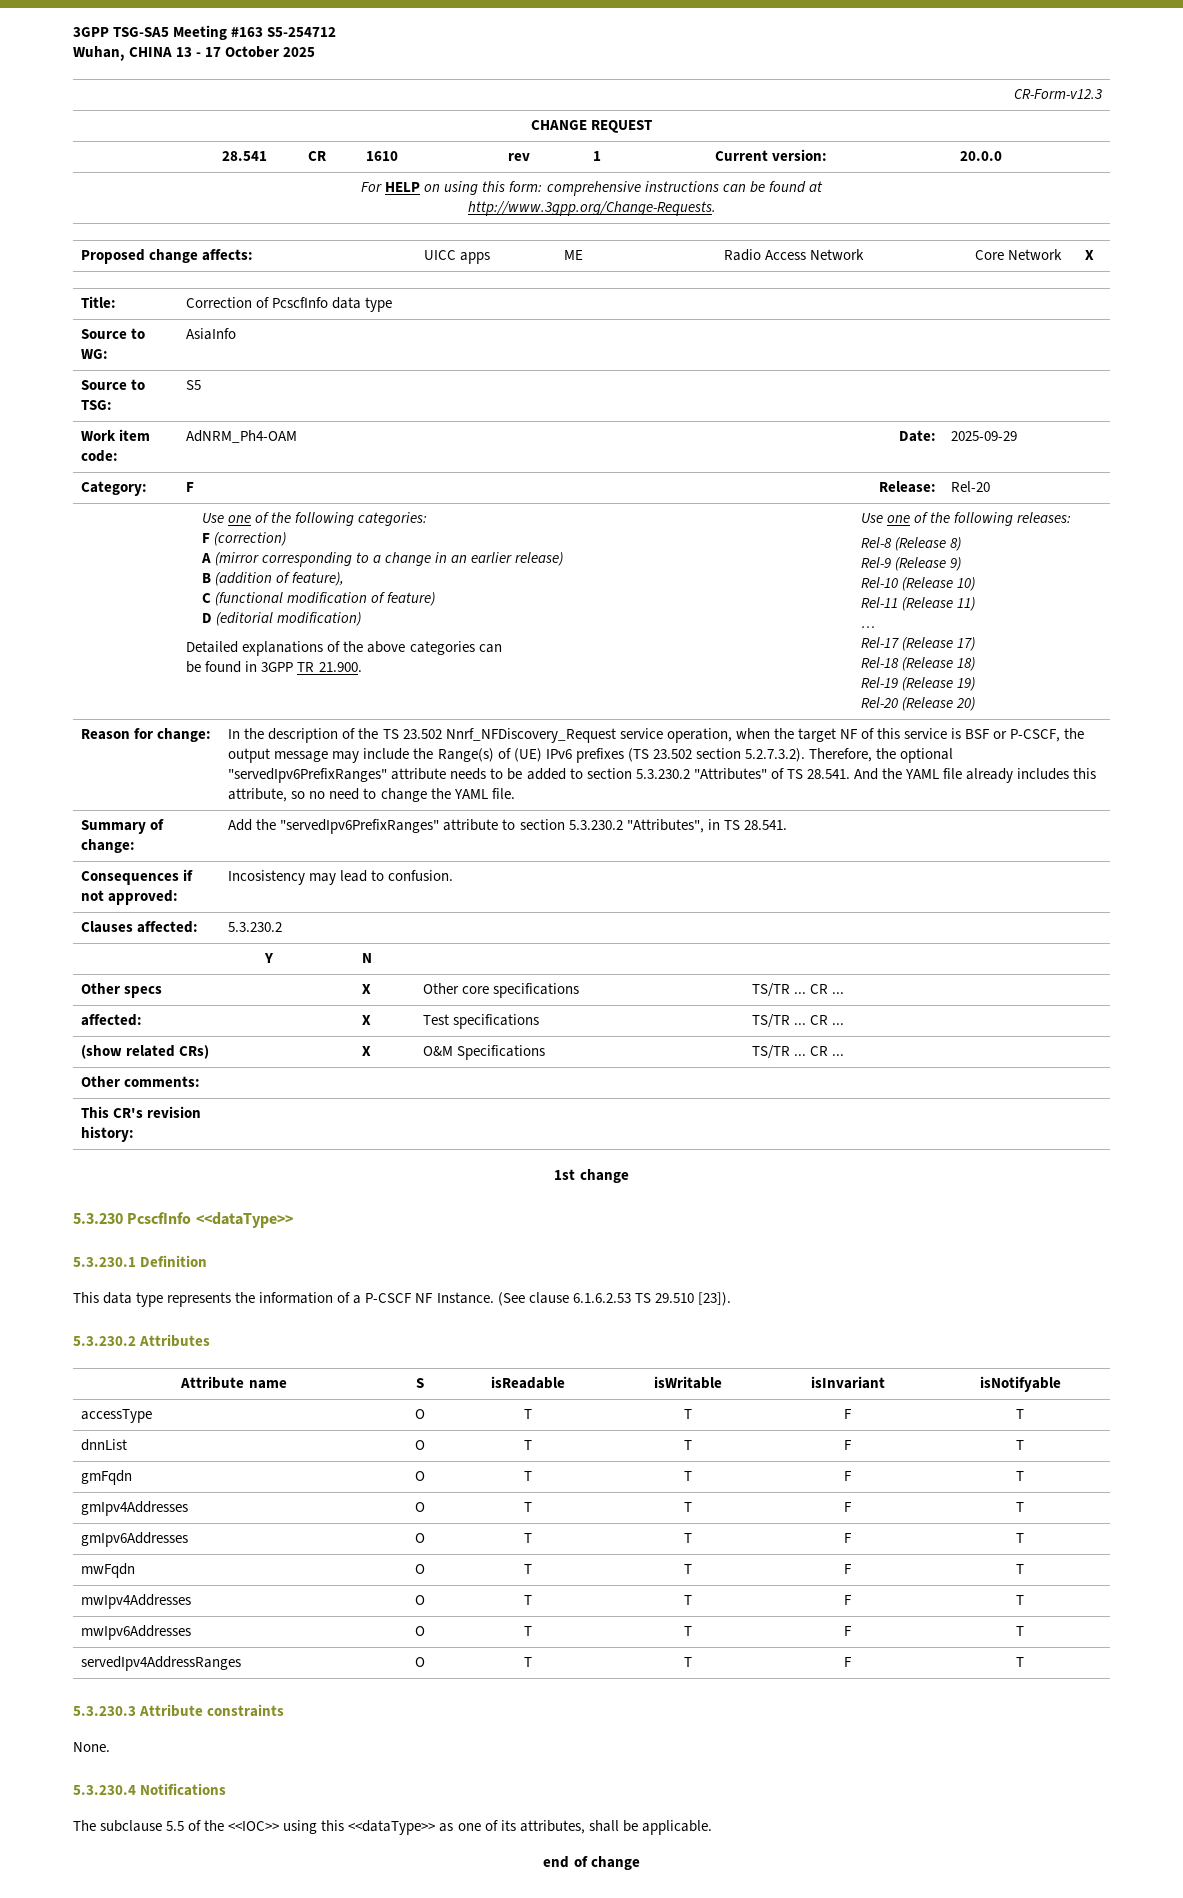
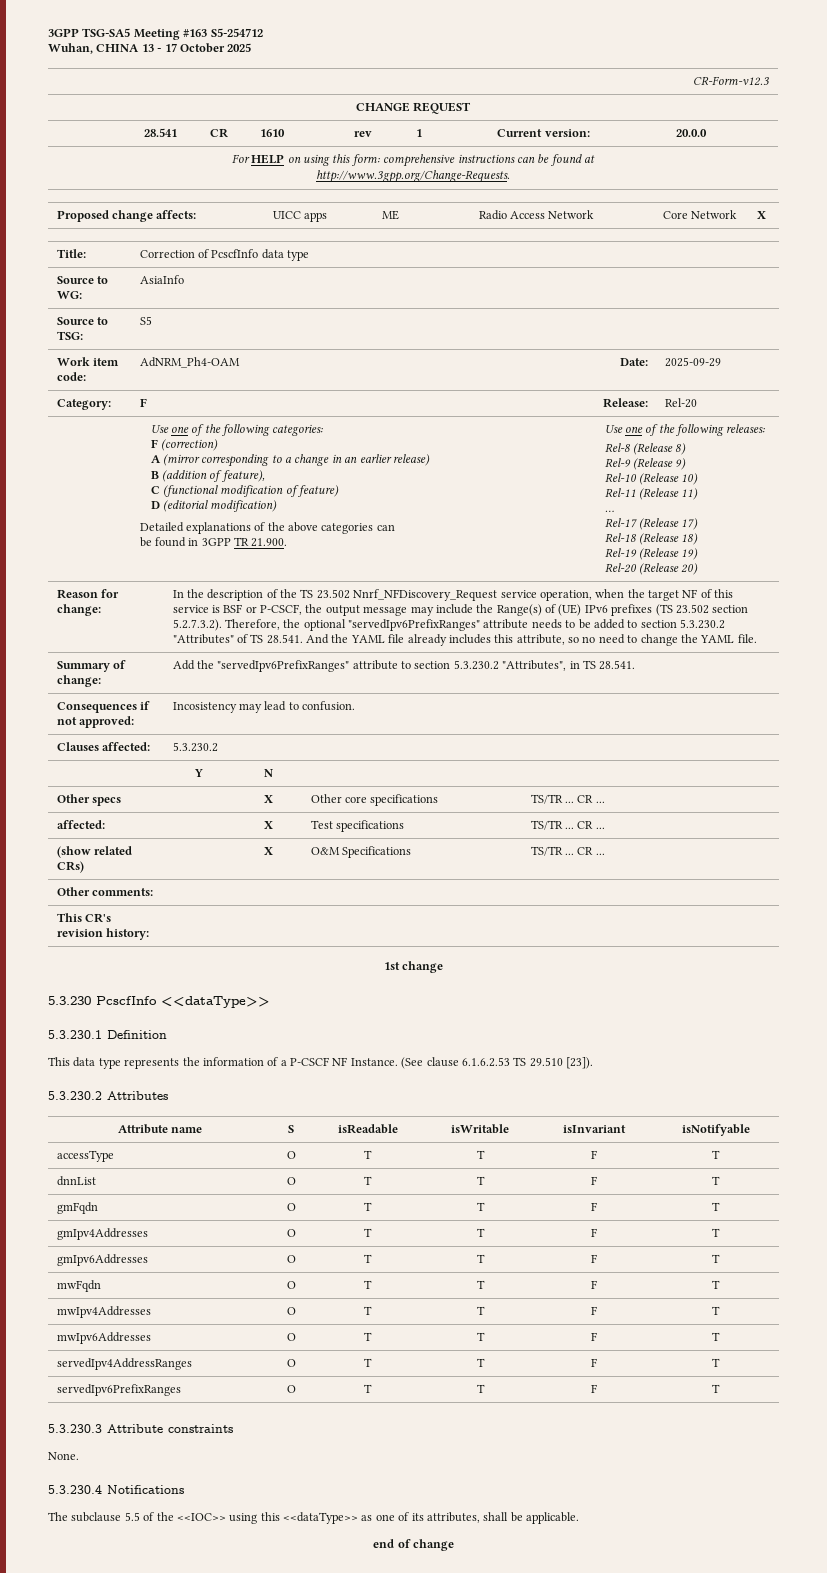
(1024, 1662) none -> [56,1384,181,1396] [286,1385,296,1393] [364,1384,372,1393] [476,1384,485,1393] [591,1384,597,1393] [712,1384,720,1393] // servedIpv6PrefixRanges | O | T | T | F | T

